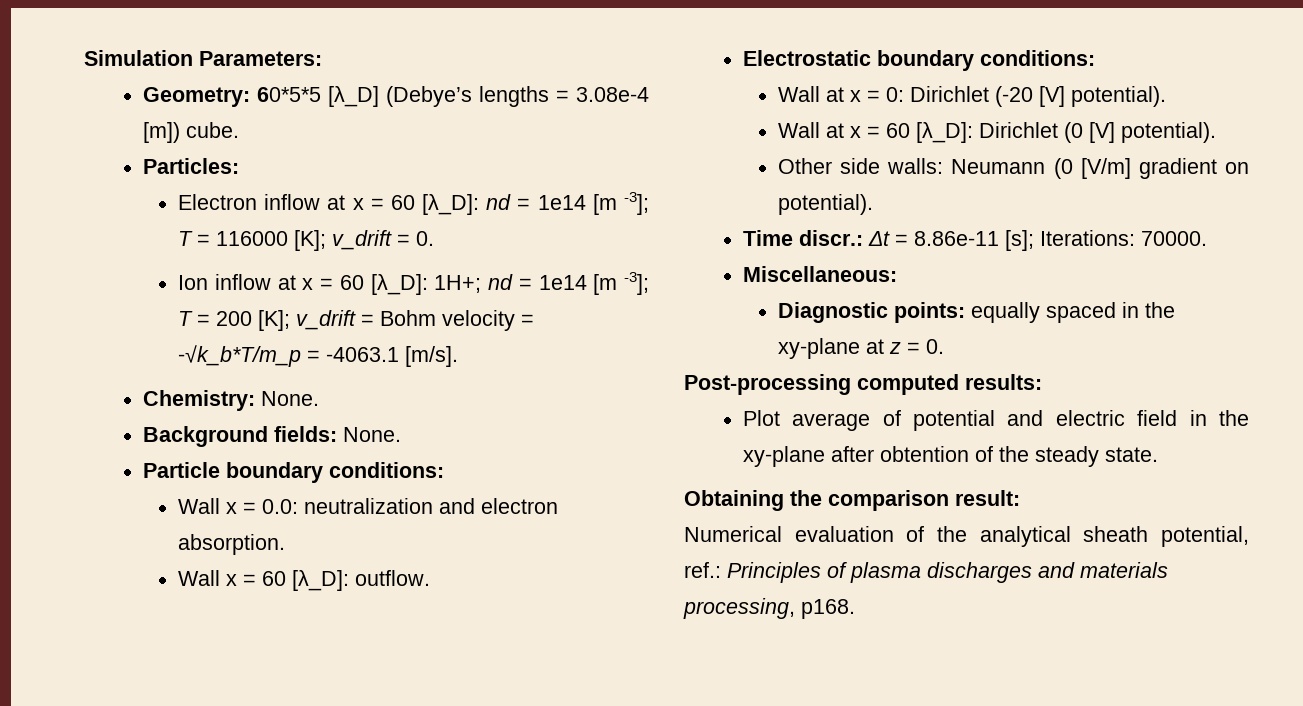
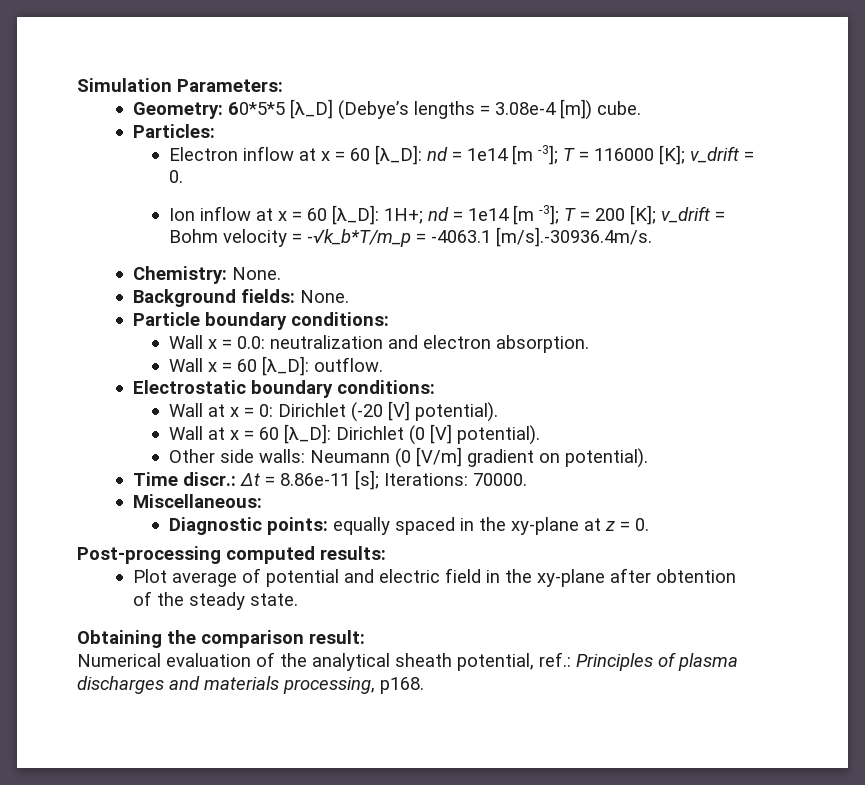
[405,346,459,367] [m/s]. -> [495,227,652,247] [m/s].-30936.4m/s.

